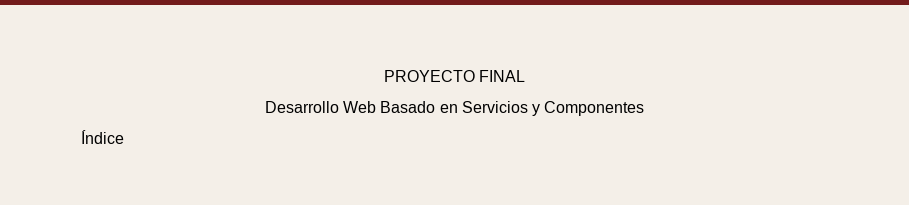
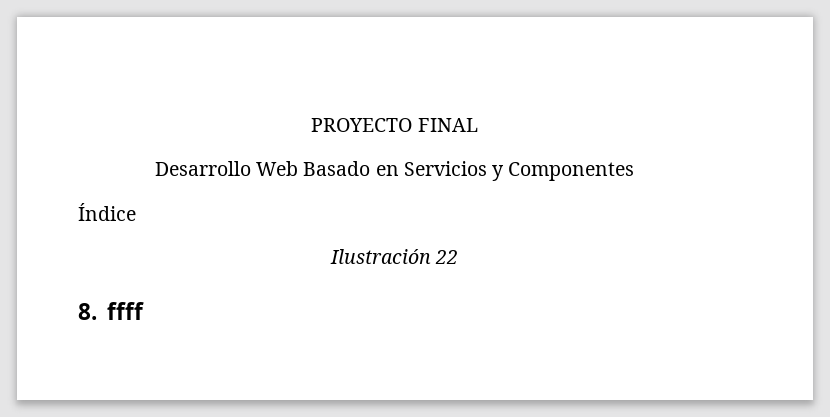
(124, 137) none -> [329,249,459,264] [78,302,144,320] // Ilustración 22 // 8. ffff

